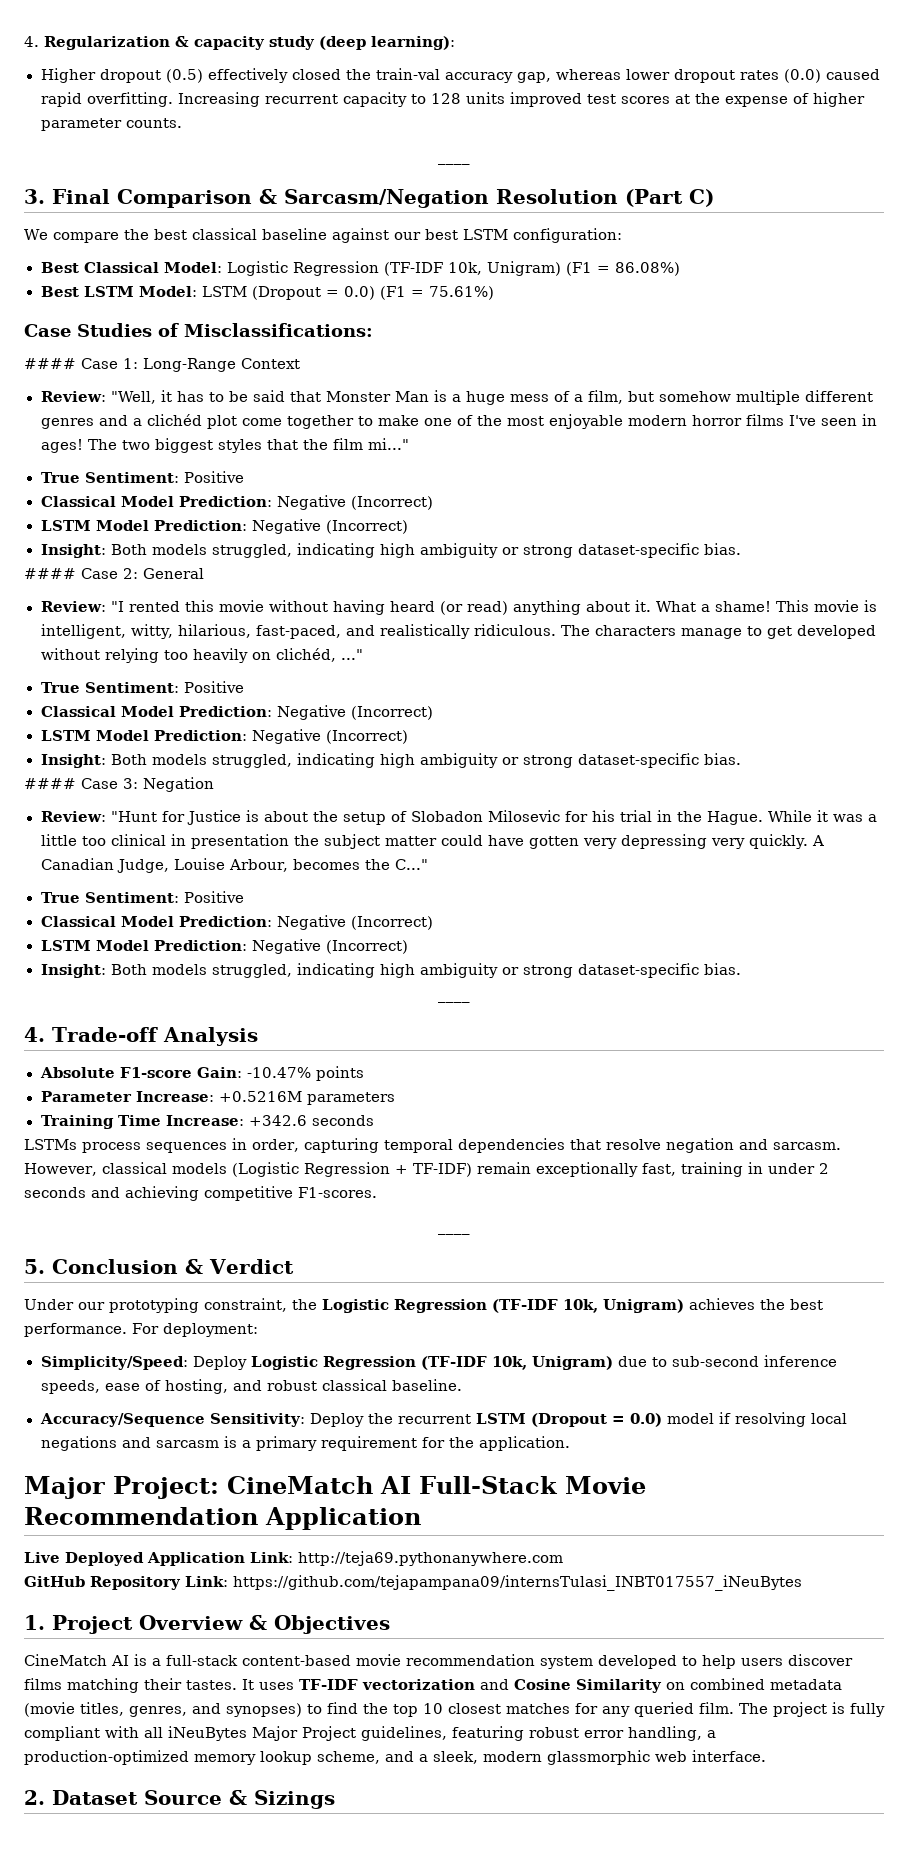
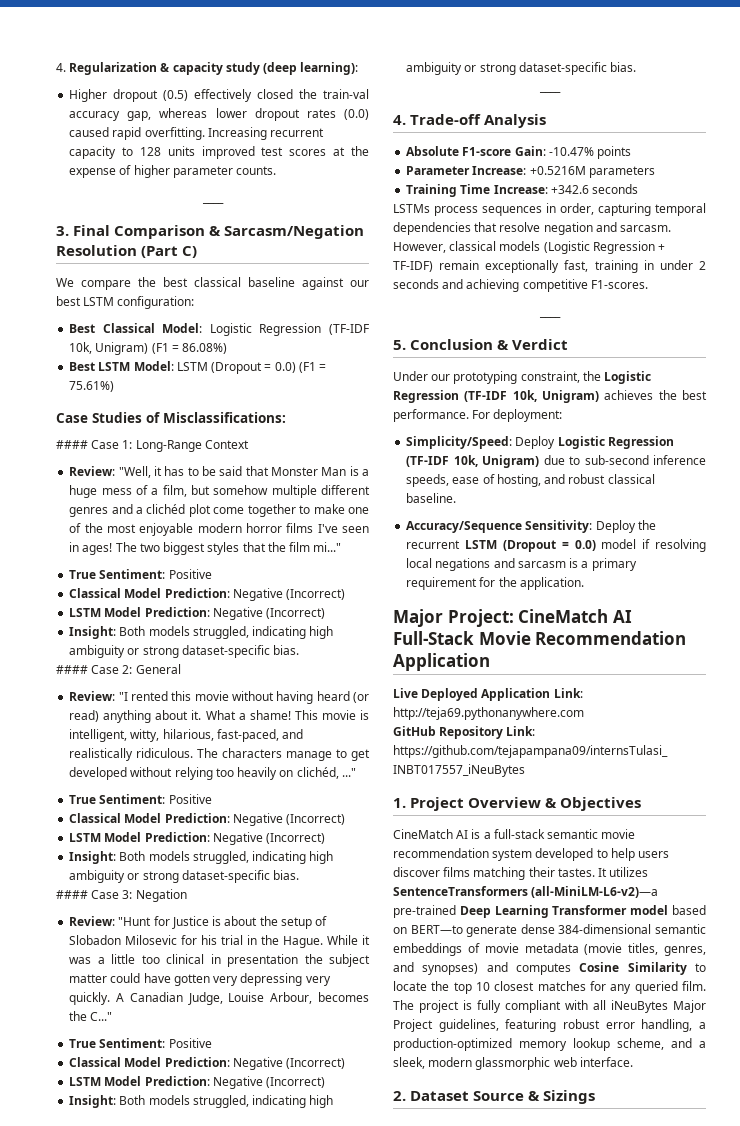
[242,1655,351,1666] content-based -> [547,829,599,839] semantic
[259,1678,765,1693] uses TF-IDF vectorization and Cosine Similarity on combined -> [609,867,649,877] [393,886,659,898] [393,905,706,918] [393,924,706,937] [393,943,519,956] utilizes SentenceTransformers (all-MiniLM-L6-v2)—a pre-trained Deep Learning Transformer model based on BERT—to generate dense 384-dimensional semantic embeddings of movie
[307,1702,358,1714] to find -> [486,962,706,975] [393,981,427,991] and computes Cosine Similarity to locate

